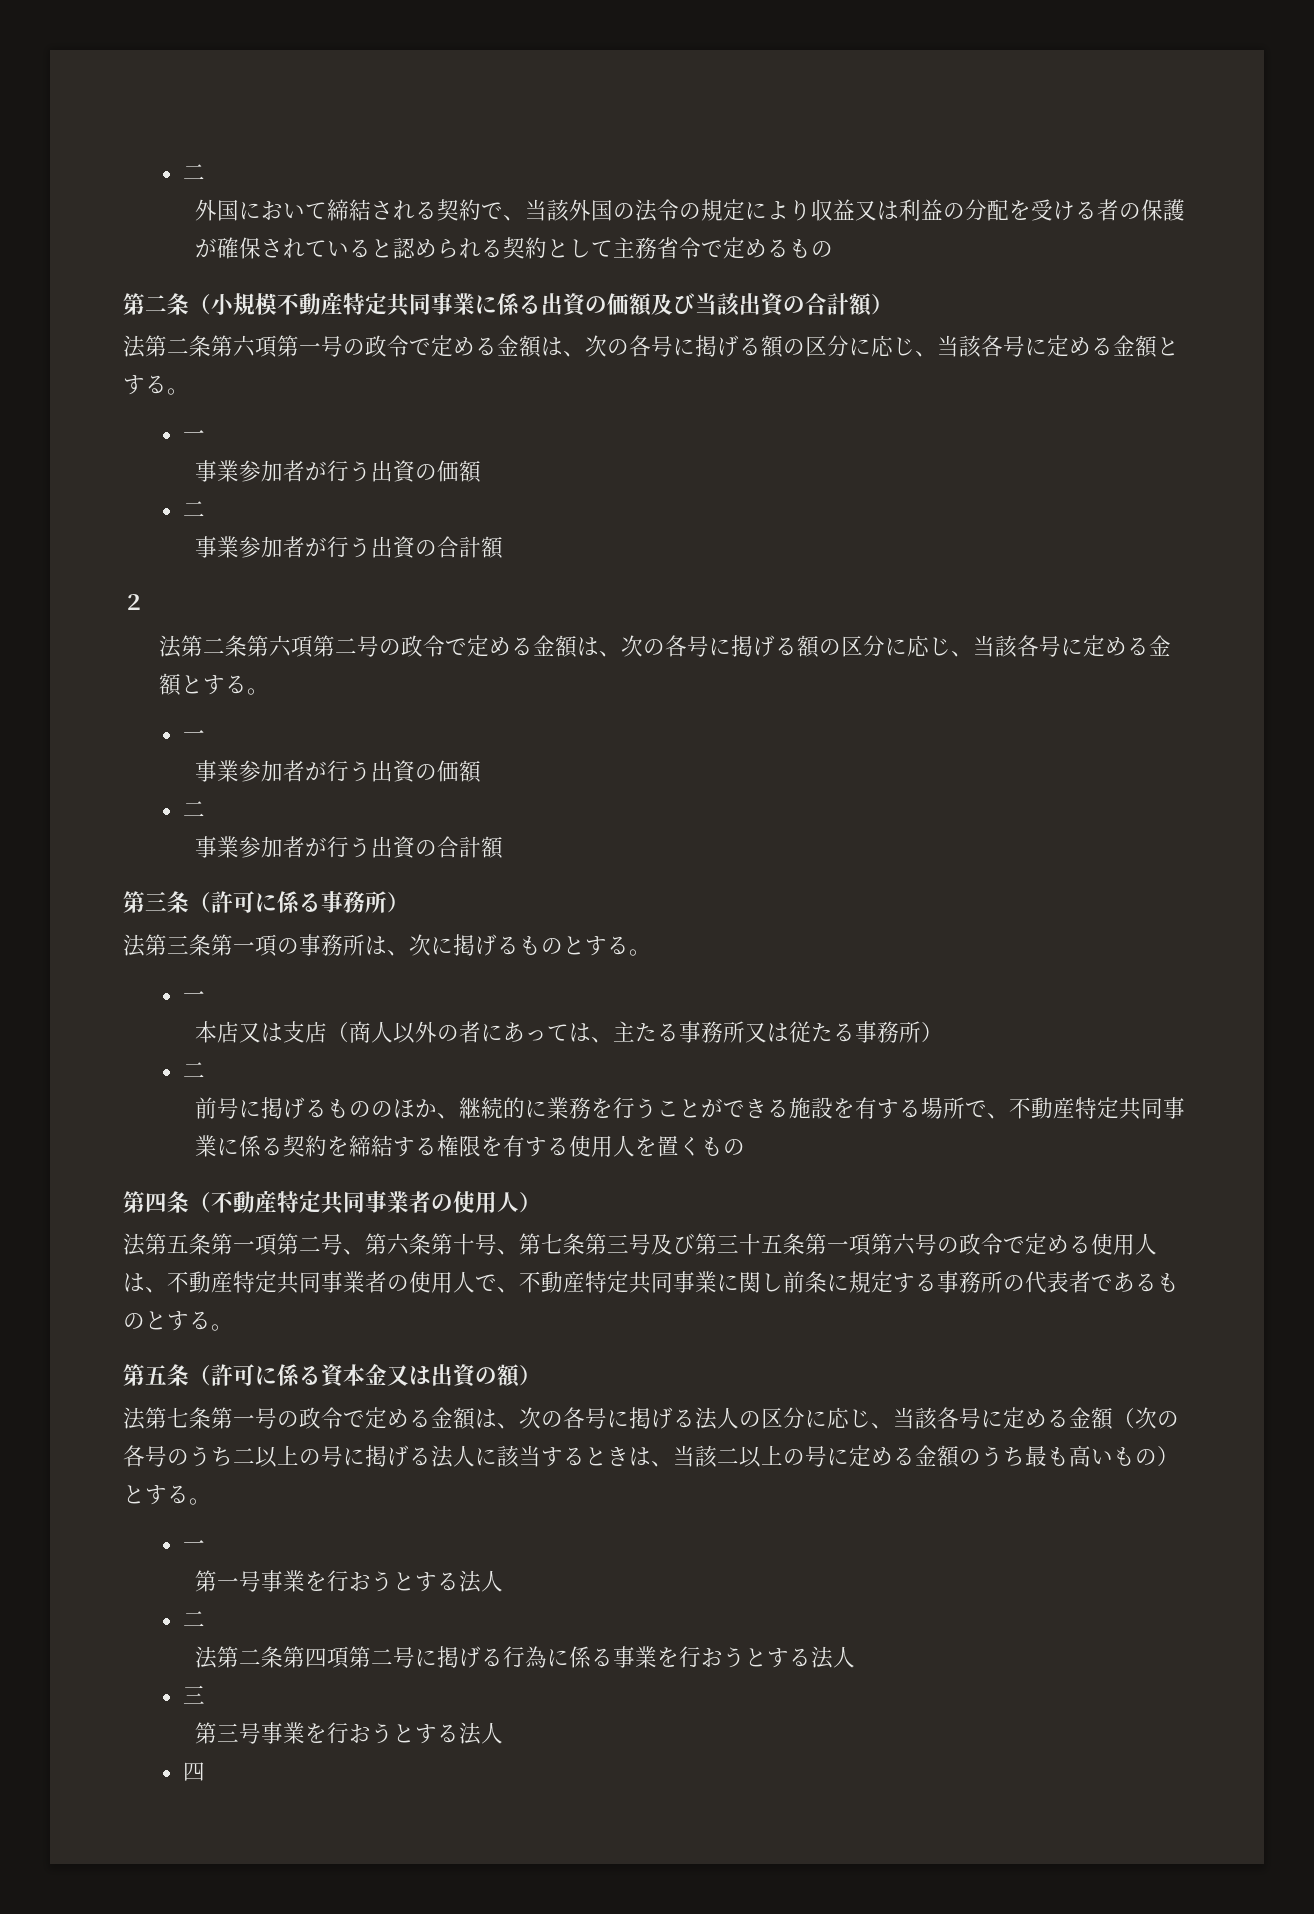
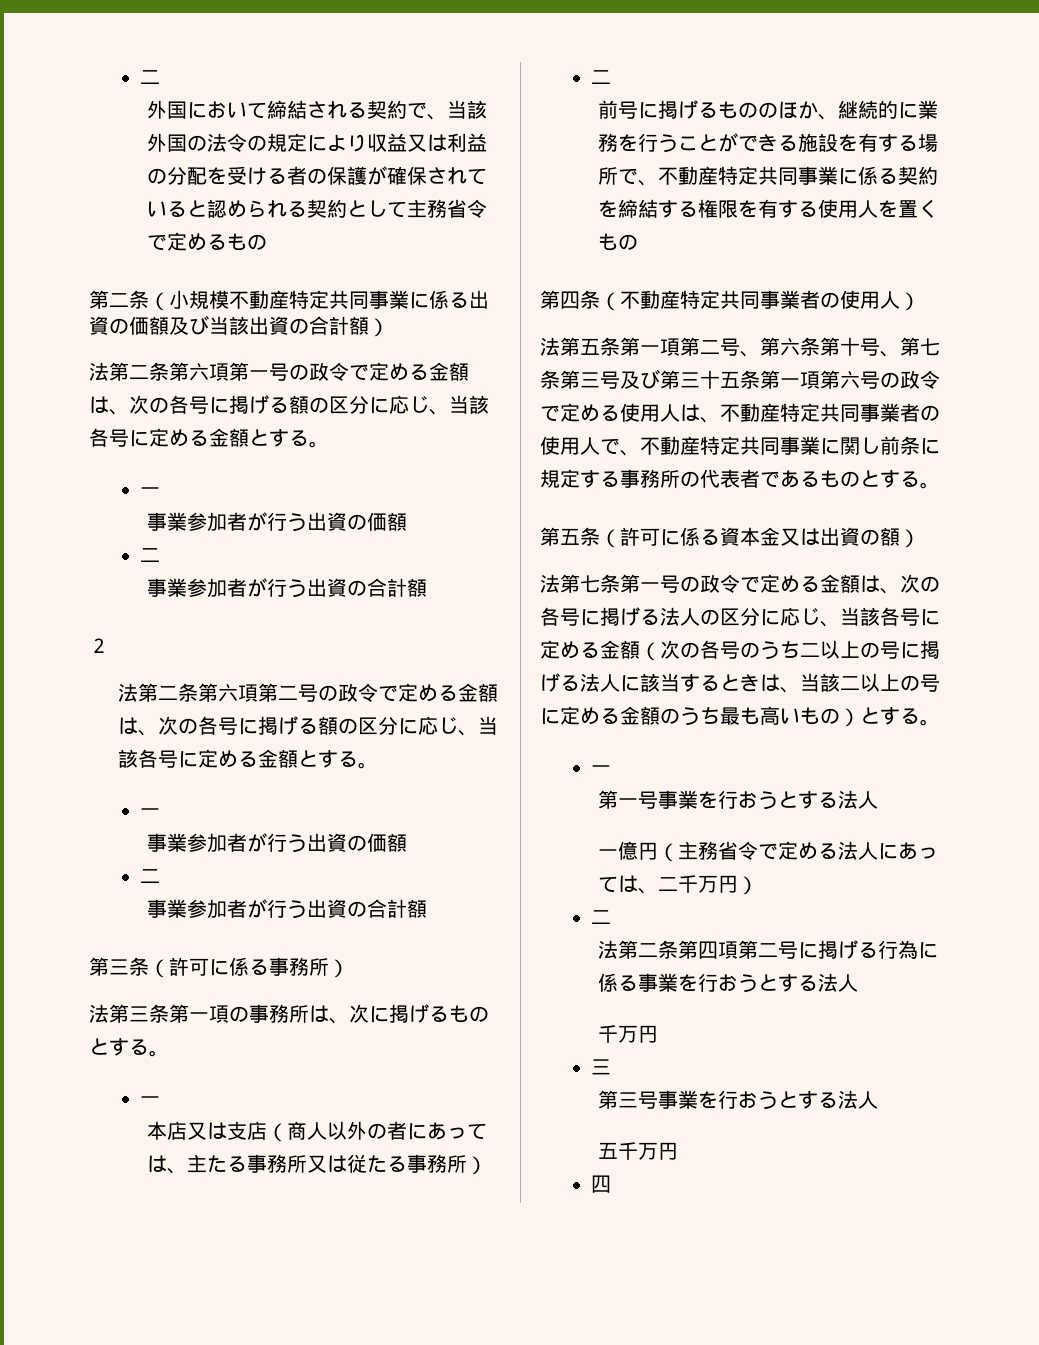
(504, 1581) none -> [597,841,938,862] [597,875,758,895] // 一億円（主務省令で定める法人にあっては、二千万円）
(856, 1657) none -> [597,1025,658,1043] // 千万円
(504, 1733) none -> [597,1142,678,1160] // 五千万円

